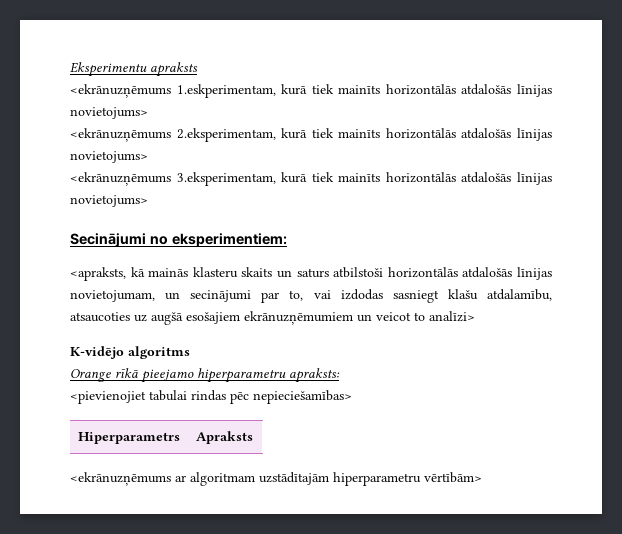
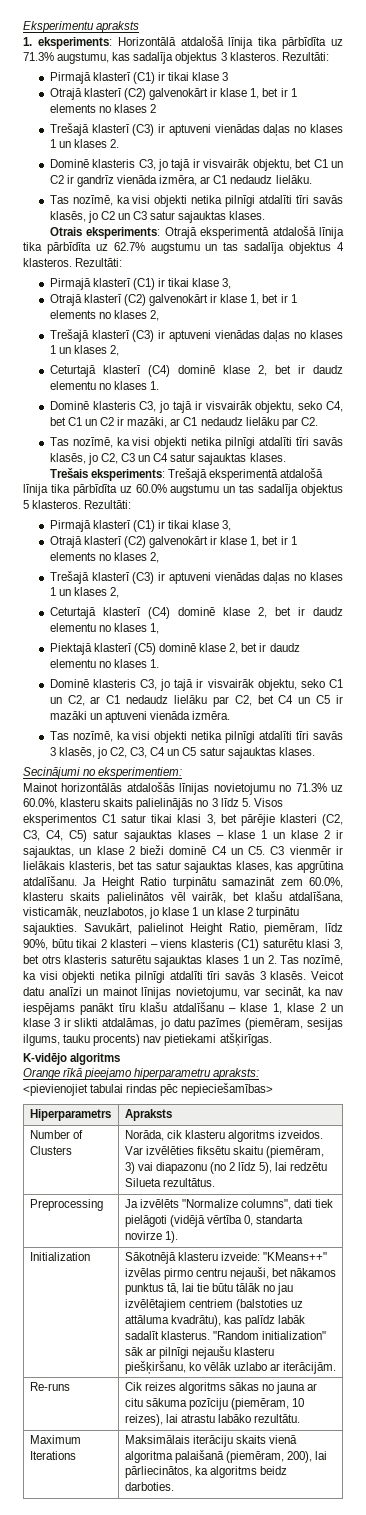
[70,84,552,98] [70,107,148,119] [70,128,552,142] [70,151,148,163] [70,172,552,186] [70,195,148,207] [70,233,287,247] [70,267,552,281] [70,289,552,303] [70,311,475,325] <ekrānuzņēmums 1.eskperimentam, kurā tiek mainīts horizontālās atdalošās līnijas novietojums> // <ekrānuzņēmums 2.eksperimentam, kurā tiek mainīts horizontālās atdalošās līnijas novietojums> // <ekrānuzņēmums 3.eksperimentam, kurā tiek mainīts horizontālās atdalošās līnijas novietojums> // Secinājumi no eksperimentiem: // <apraksts, kā mainās klasteru skaits un saturs atbilstoši horizontālās atdalošās līnijas novietojumam, un secinājumi par to, vai izdodas sasniegt klašu atdalamību, atsaucoties uz augšā esošajiem ekrānuzņēmumiem un veicot to analīzi> -> [23,36,343,49] [23,52,329,64] [49,72,229,84] [49,88,297,100] [49,104,157,113] [49,123,343,136] [49,139,120,148] [49,159,343,171] [49,175,312,187] [49,195,343,207] [49,211,266,223] [50,226,344,239] [23,242,344,254] [23,258,123,267] [49,278,232,290] [49,294,297,306] [49,310,160,321] [49,329,343,342] [49,345,120,356] [49,365,343,377] [49,381,160,390] [49,401,343,413] [49,417,318,429] [49,437,343,449] [49,453,286,465] [50,468,324,481] [23,484,343,496] [23,500,132,509] [49,520,232,532] [49,536,297,548] [49,552,160,563] [49,571,343,584] [49,587,120,598] [49,607,343,619] [49,623,160,634] [49,643,300,655] [49,659,160,668] [49,679,344,691] [49,695,344,707] [49,711,231,723] [49,731,343,743] [49,747,315,759] [23,767,183,779] [23,782,343,795] [23,798,283,810] [23,814,343,826] [23,830,344,842] [23,845,343,858] [23,861,344,873] [23,876,343,889] [23,891,343,904] [23,907,299,919] [23,923,343,935] [23,939,343,951] [23,955,343,967] [23,971,344,983] [23,987,343,999] [23,1002,343,1015] [23,1018,343,1030] [23,1033,272,1046] 1. eksperiments: Horizontālā atdalošā līnija tika pārbīdīta uz 71.3% augstumu, kas sadalīja objektus 3 klasteros. Rezultāti: // Pirmajā klasterī (C1) ir tikai klase 3 // Otrajā klasterī (C2) galvenokārt ir klase 1, bet ir 1 elements no klases 2 // Trešajā klasterī (C3) ir aptuveni vienādas daļas no klases 1 un klases 2. // Dominē klasteris C3, jo tajā ir visvairāk objektu, bet C1 un C2 ir gandrīz vienāda izmēra, ar C1 nedaudz lielāku. // Tas nozīmē, ka visi objekti netika pilnīgi atdalīti tīri savās klasēs, jo C2 un C3 satur sajauktas klases. // Otrais eksperiments: Otrajā eksperimentā atdalošā līnija tika pārbīdīta uz 62.7% augstumu un tas sadalīja objektus 4 klasteros. Rezultāti: // Pirmajā klasterī (C1) ir tikai klase 3, // Otrajā klasterī (C2) galvenokārt ir klase 1, bet ir 1 elements no klases 2, // Trešajā klasterī (C3) ir aptuveni vienādas daļas no klases 1 un klases 2, // Ceturtajā klasterī (C4) dominē klase 2, bet ir daudz elementu no klases 1. // Dominē klasteris C3, jo tajā ir visvairāk objektu, seko C4, bet C1 un C2 ir mazāki, ar C1 nedaudz lielāku par C2. // Tas nozīmē, ka visi objekti netika pilnīgi atdalīti tīri savās klasēs, jo C2, C3 un C4 satur sajauktas klases. // Trešais eksperiments: Trešajā eksperimentā atdalošā līnija tika pārbīdīta uz 60.0% augstumu un tas sadalīja objektus 5 klasteros. Rezultāti: // Pirmajā klasterī (C1) ir tikai klase 3, // Otrajā klasterī (C2) galvenokārt ir klase 1, bet ir 1 elements no klases 2, // Trešajā klasterī (C3) ir aptuveni vienādas daļas no klases 1 un klases 2, // Ceturtajā klasterī (C4) dominē klase 2, bet ir daudz elementu no klases 1, // Piektajā klasterī (C5) dominē klase 2, bet ir daudz elementu no klases 1. // Dominē klasteris C3, jo tajā ir visvairāk objektu, seko C1 un C2, ar C1 nedaudz lielāku par C2, bet C4 un C5 ir mazāki un aptuveni vienāda izmēra. // Tas nozīmē, ka visi objekti netika pilnīgi atdalīti tīri savās 3 klasēs, jo C2, C3, C4 un C5 satur sajauktas klases. // Secinājumi no eksperimentiem: // Mainot horizontālās atdalošās līnijas novietojumu no 71.3% uz 60.0%, klasteru skaits palielinājās no 3 līdz 5. Visos eksperimentos C1 satur tikai klasi 3, bet pārējie klasteri (C2, C3, C4, C5) satur sajauktas klases – klase 1 un klase 2 ir sajauktas, un klase 2 bieži dominē C4 un C5. C3 vienmēr ir lielākais klasteris, bet tas satur sajauktas klases, kas apgrūtina atdalīšanu. Ja Height Ratio turpinātu samazināt zem 60.0%, klasteru skaits palielinātos vēl vairāk, bet klašu atdalīšana, visticamāk, neuzlabotos, jo klase 1 un klase 2 turpinātu sajaukties. Savukārt, palielinot Height Ratio, piemēram, līdz 90%, būtu tikai 2 klasteri – viens klasteris (C1) saturētu klasi 3, bet otrs klasteris saturētu sajauktas klases 1 un 2. Tas nozīmē, ka visi objekti netika pilnīgi atdalīti tīri savās 3 klasēs. Veicot datu analīzi un mainot līnijas novietojumu, var secināt, ka nav iespējams panākt tīru klašu atdalīšanu – klase 1, klase 2 un klase 3 ir slikti atdalāmas, jo datu pazīmes (piemēram, sesijas ilgums, tauku procents) nav pietiekami atšķirīgas.
[70,472,482,486] // <ekrānuzņēmums ar algoritmam uzstādītajām hiperparametru vērtībām> -> [29,1130,83,1139] [29,1146,72,1155] [124,1130,323,1142] [124,1146,324,1158] [124,1162,328,1174] [124,1178,215,1187] [29,1199,103,1211] [124,1199,334,1210] [124,1215,303,1227] [124,1231,178,1243] [29,1252,90,1261] [124,1252,327,1264] [124,1267,337,1280] [124,1283,294,1295] [124,1299,303,1311] [124,1315,305,1327] [124,1331,326,1340] [124,1346,274,1359] [124,1361,337,1374] [29,1382,70,1391] [124,1382,318,1394] [124,1398,304,1410] [124,1414,300,1426] [29,1435,81,1444] [29,1451,76,1460] [124,1435,297,1447] [124,1450,327,1463] [124,1466,287,1478] [124,1482,174,1491] // Number of Clusters | Norāda, cik klasteru algoritms izveidos. Var izvēlēties fiksētu skaitu (piemēram, 3) vai diapazonu (no 2 līdz 5), lai redzētu Silueta rezultātus. // Preprocessing | Ja izvēlēts "Normalize columns", dati tiek pielāgoti (vidējā vērtība 0, standarta novirze 1). // Initialization | Sākotnējā klasteru izveide: "KMeans++" izvēlas pirmo centru nejauši, bet nākamos punktus tā, lai tie būtu tālāk no jau izvēlētajiem centriem (balstoties uz attāluma kvadrātu), kas palīdz labāk sadalīt klasterus. "Random initialization" sāk ar pilnīgi nejaušu klasteru piešķiršanu, ko vēlāk uzlabo ar iterācijām. // Re-runs | Cik reizes algoritms sākas no jauna ar citu sākuma pozīciju (piemēram, 10 reizes), lai atrastu labāko rezultātu. // Maximum Iterations | Maksimālais iterāciju skaits vienā algoritma palaišanā (piemēram, 200), lai pārliecinātos, ka algoritms beidz darboties.

